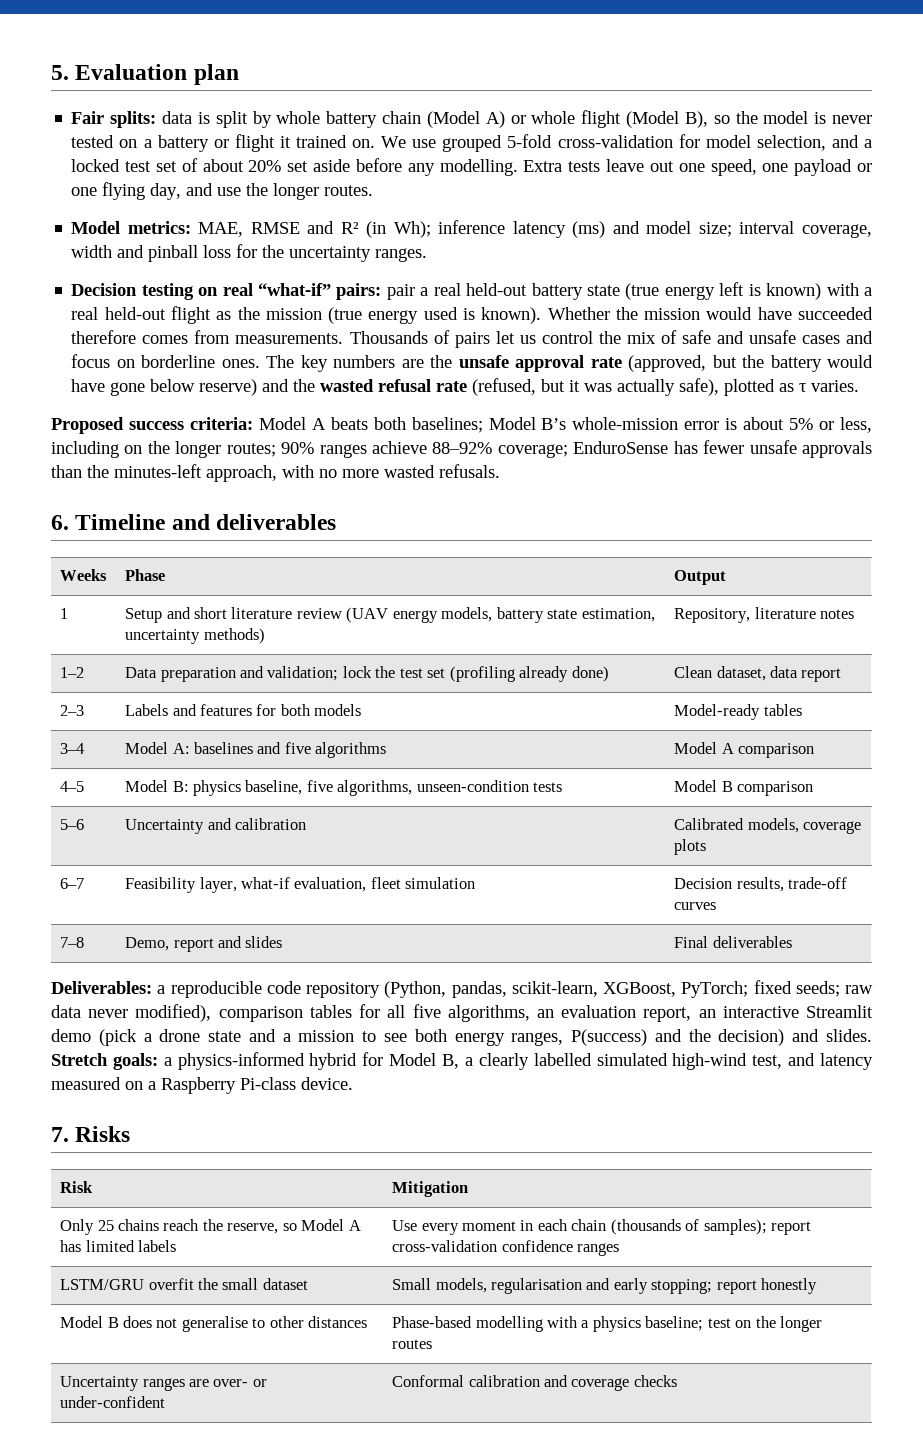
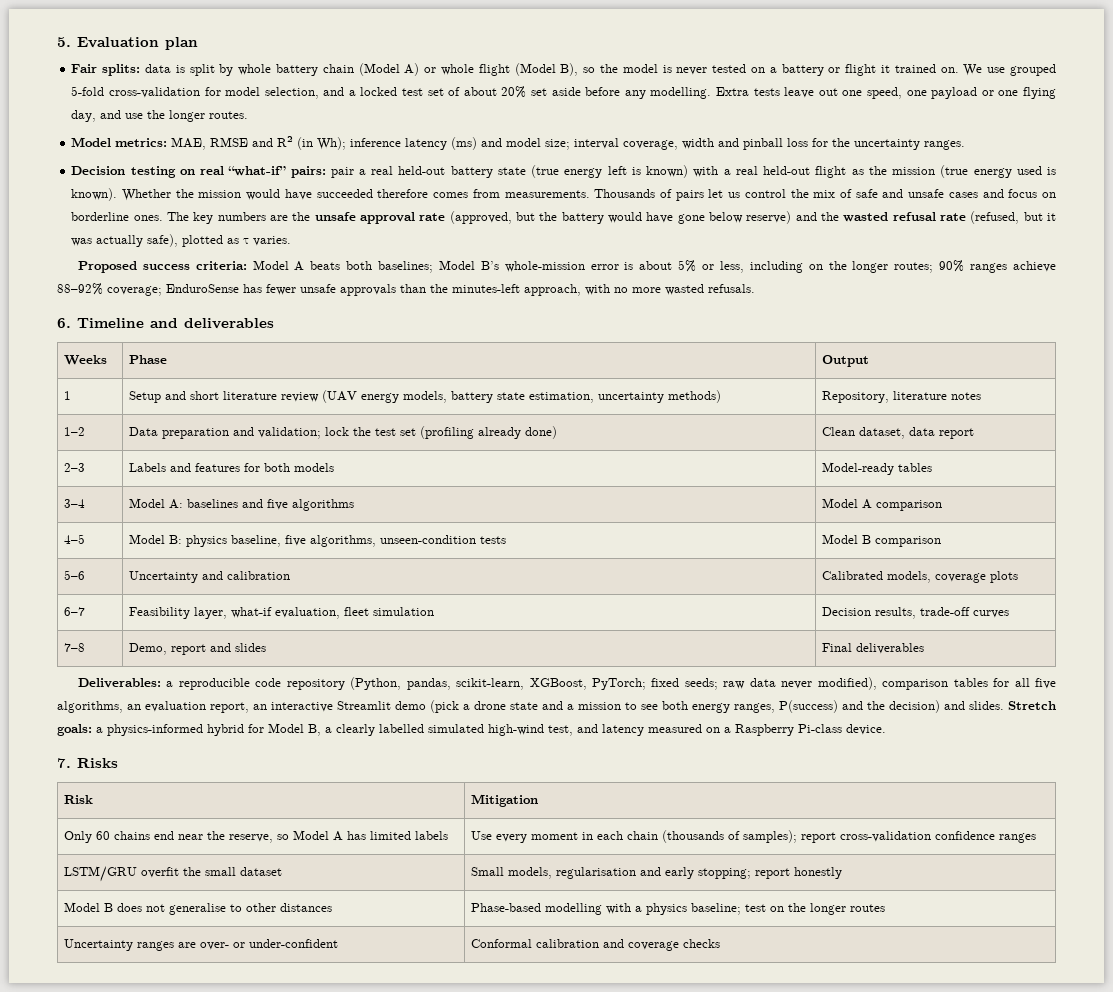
[97,1219,200,1231] 25 chains reach -> [95,831,203,840] 60 chains end near

